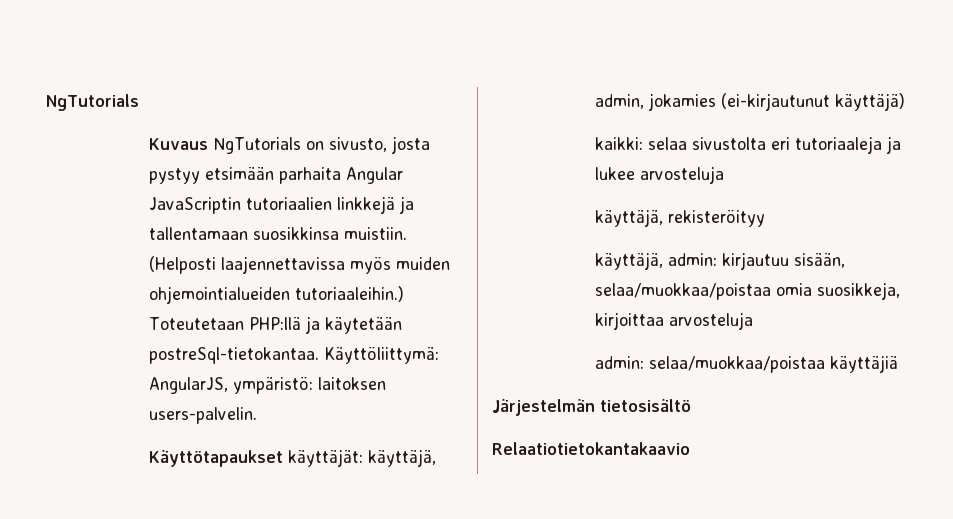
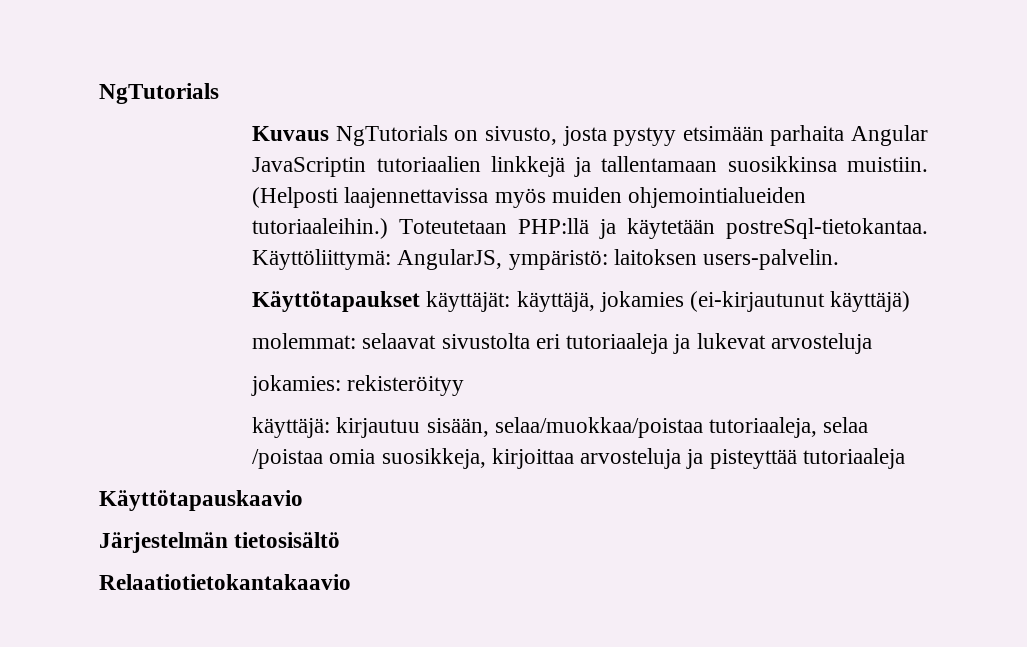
[595,94,645,109] admin, -> (595, 301) none
[595,137,688,150] kaikki: selaa -> [252,333,437,349] molemmat: selaavat
[595,166,725,184] [595,209,664,227] lukee arvosteluja // käyttäjä, -> [696,333,872,354] [251,375,342,396] lukevat arvosteluja // jokamies:
[595,252,718,270] käyttäjä, admin: -> [252,417,331,438] käyttäjä:
(772, 291) none -> [709,417,869,438] [252,449,324,469] tutoriaaleja, selaa /poistaa
[595,355,899,373] // admin: selaa/muokkaa/poistaa käyttäjiä -> [686,448,905,469] [99,490,303,511] ja pisteyttää tutoriaaleja // Käyttötapauskaavio

